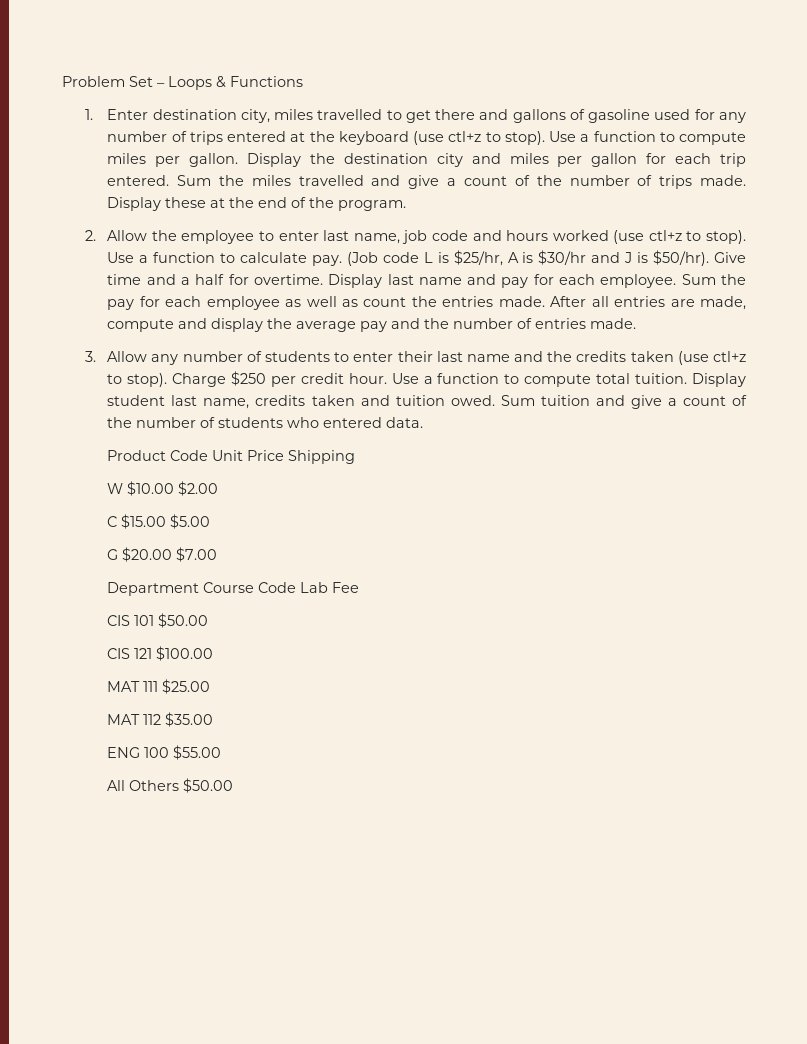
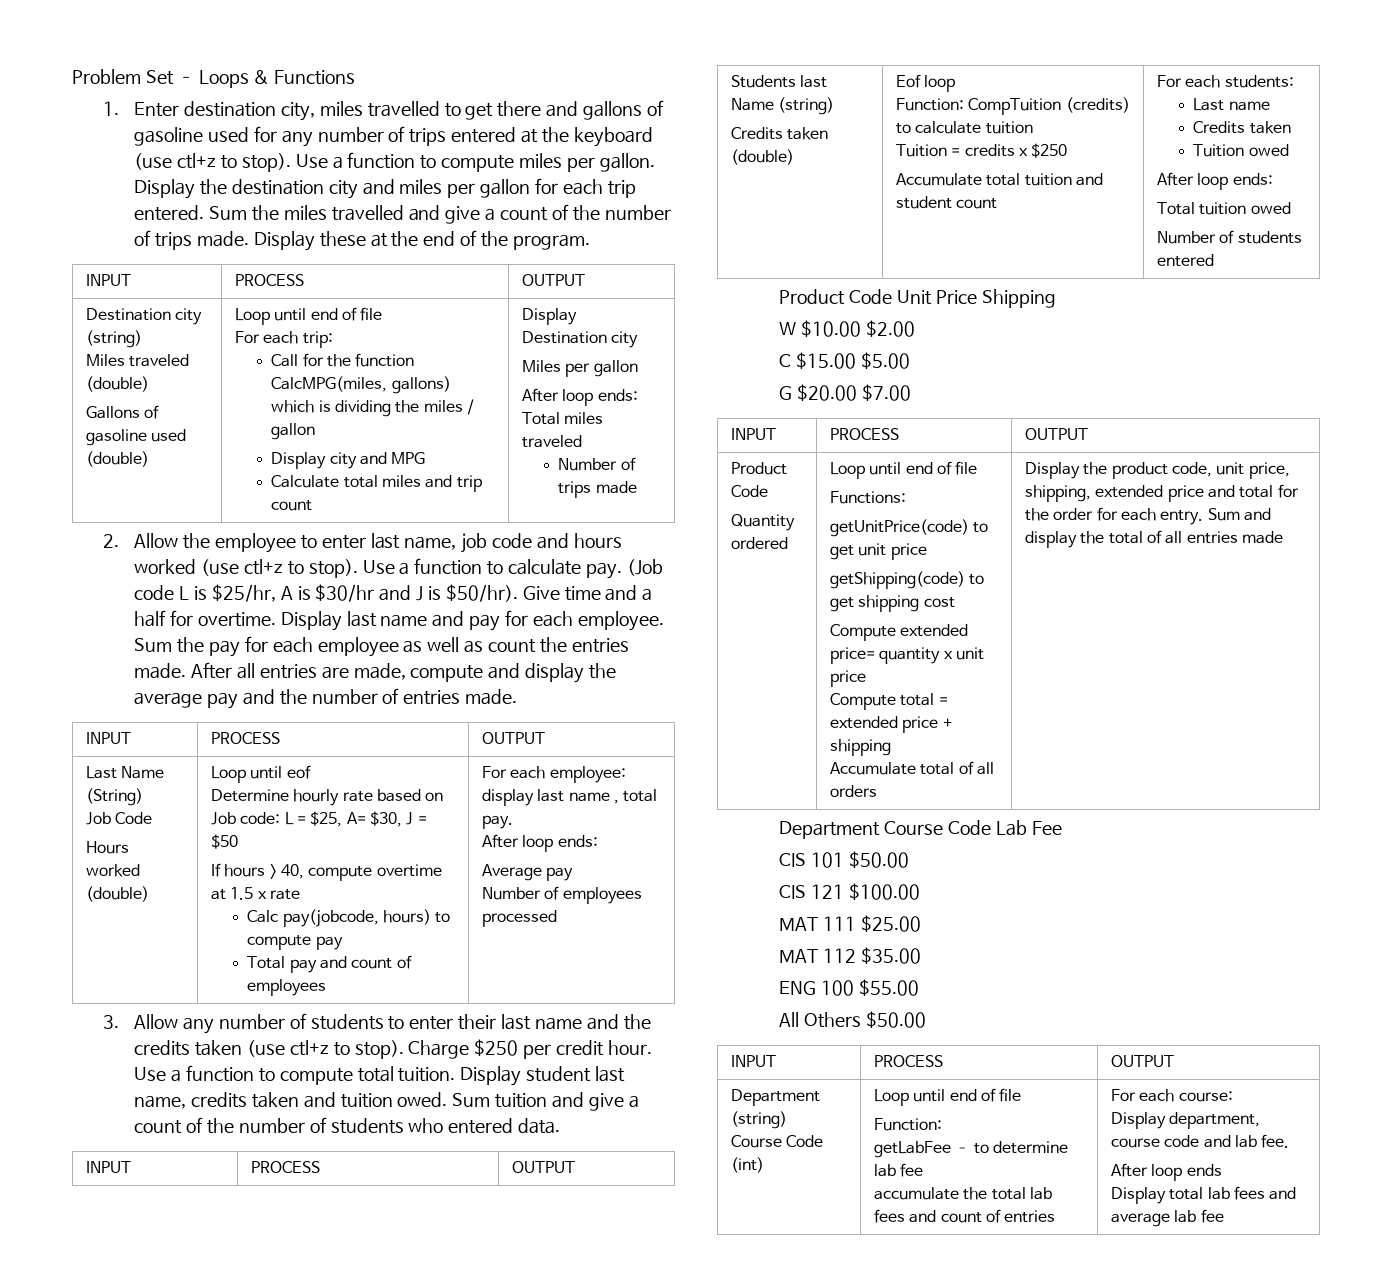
(407, 205) none -> [85,274,131,286] [234,274,304,286] [521,274,585,286] [85,308,203,325] [85,330,142,348] [85,354,190,367] [85,376,149,392] [85,405,160,419] [85,429,187,446] [85,451,149,467] [234,307,383,325] [234,331,333,348] [271,353,415,367] [271,376,451,394] [271,399,474,417] [271,423,316,440] [271,452,426,469] [271,475,482,492] [271,500,313,511] [521,308,577,325] [521,331,639,348] [521,360,638,377] [521,388,638,406] [521,412,604,425] [521,435,582,448] [558,457,636,471] [558,481,637,498] // INPUT | PROCESS | OUTPUT // Destination city (string) // Miles traveled (double) // Gallons of gasoline used (double) | Loop until end of file // For each trip: // Call for the function CalcMPG(miles, gallons) which is dividing the miles / gallon // Display city and MPG // Calculate total miles and trip count | Display Destination city // Miles per gallon // After loop ends: Total miles traveled // Number of trips made
(637, 323) none -> [85,732,131,744] [210,732,280,744] [481,732,545,744] [85,766,165,779] [85,788,143,806] [85,812,153,825] [85,841,129,854] [85,864,140,877] [85,886,149,902] [210,765,311,783] [210,789,444,806] [210,811,427,827] [210,834,238,849] [210,863,442,881] [210,887,300,900] [247,909,451,927] [247,935,343,950] [247,955,412,973] [247,979,327,996] [481,766,626,783] [481,789,658,806] [481,815,513,829] [481,834,598,852] [481,864,574,881] [481,886,642,904] [481,910,557,927] // INPUT | PROCESS | OUTPUT // Last Name (String) // Job Code // Hours worked (double) | Loop until eof // Determine hourly rate based on Job code: L = $25, A= $30, J = $50 // If hours > 40, compute overtime at 1.5 x rate // Calc pay(jobcode, hours) to compute pay // Total pay and count of employees | For each employee: display last name , total pay. // After loop ends: // Average pay // Number of employees processed
(424, 422) none -> [85,1161,131,1173] [250,1161,320,1173] [511,1161,575,1173] [730,75,828,88] [730,97,835,115] [730,127,829,140] [730,149,794,165] [895,74,956,92] [895,97,1130,115] [895,121,1033,134] [895,143,1068,158] [895,173,1103,186] [895,196,998,209] [1156,75,1294,88] [1193,98,1270,111] [1193,121,1291,134] [1193,144,1289,157] [1156,172,1273,190] [1156,202,1291,215] [1156,230,1302,244] [1156,254,1214,267] // INPUT | PROCESS | OUTPUT // Students last Name (string) // Credits taken (double) | Eof loop // Function: CompTuition (credits) to calculate tuition // Tuition = credits x $250 // Accumulate total tuition and student count | For each students: // Last name // Credits taken // Tuition owed // After loop ends: // Total tuition owed // Number of students entered
(218, 554) none -> [730,428,776,440] [829,428,899,440] [1024,428,1088,440] [730,462,787,475] [730,485,768,497] [730,514,795,531] [730,537,788,549] [829,461,978,479] [829,491,906,504] [829,519,989,537] [829,543,927,560] [829,571,985,589] [829,595,955,612] [829,624,969,641] [829,647,984,664] [829,670,866,687] [829,693,948,710] [829,716,952,733] [829,739,891,756] [829,761,994,775] [829,785,877,797] [1024,462,1290,479] [1024,484,1299,502] [1024,507,1271,525] [1024,530,1283,548] // INPUT | PROCESS | OUTPUT // Product Code // Quantity ordered | Loop until end of file // Functions: // getUnitPrice(code) to get unit price // getShipping(code) to get shipping cost // Compute extended price= quantity x unit price // Compute total = extended price + shipping // Accumulate total of all orders | Display the product code, unit price, shipping, extended price and total for the order for each entry. Sum and display the total of all entries made
(234, 785) none -> [730,1055,776,1067] [873,1055,943,1067] [1110,1055,1174,1067] [730,1089,820,1106] [730,1111,787,1129] [730,1135,824,1148] [730,1157,764,1173] [873,1088,1022,1106] [873,1118,942,1131] [873,1141,1068,1158] [873,1163,924,1177] [873,1187,1052,1200] [873,1209,1056,1223] [1110,1089,1233,1102] [1110,1112,1261,1129] [1110,1134,1290,1148] [1110,1163,1222,1181] [1110,1186,1297,1204] [1110,1209,1224,1227] // INPUT | PROCESS | OUTPUT // Department (string) // Course Code (int) | Loop until end of file // Function: // getLabFee – to determine lab fee // accumulate the total lab fees and count of entries | For each course: // Display department, course code and lab fee. // After loop ends // Display total lab fees and average lab fee

